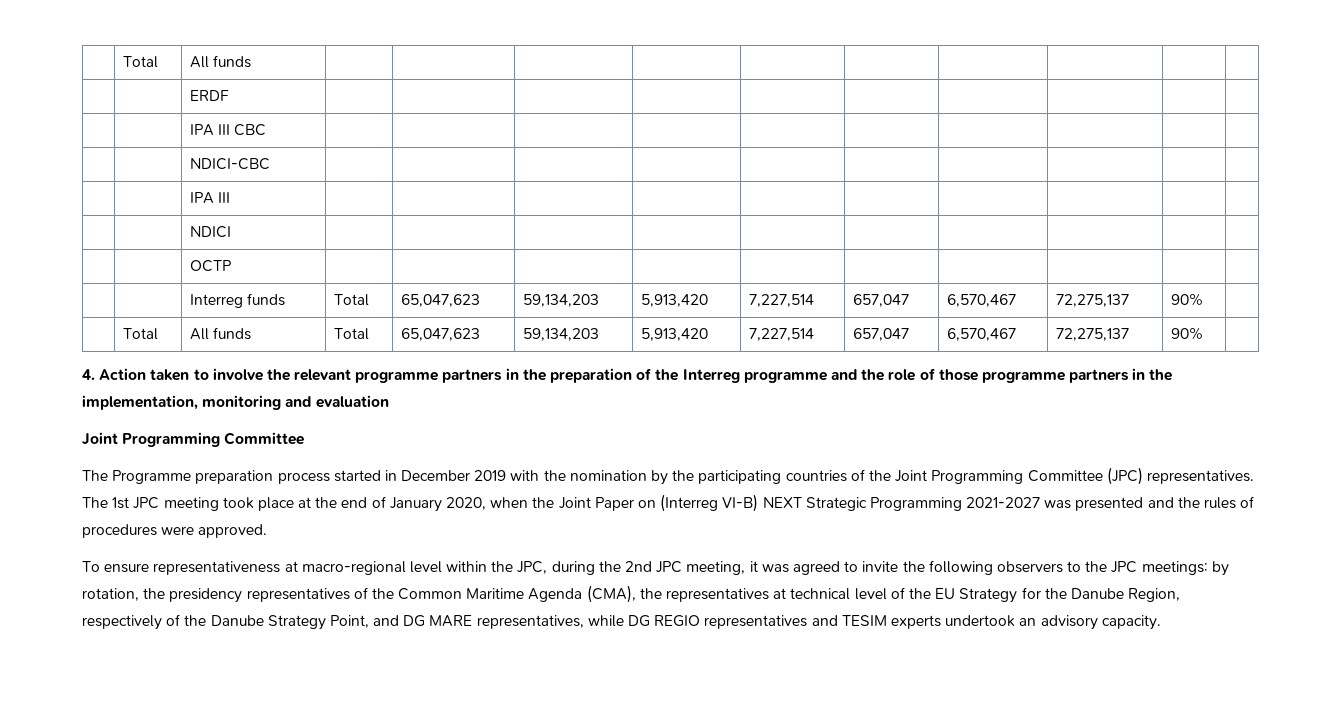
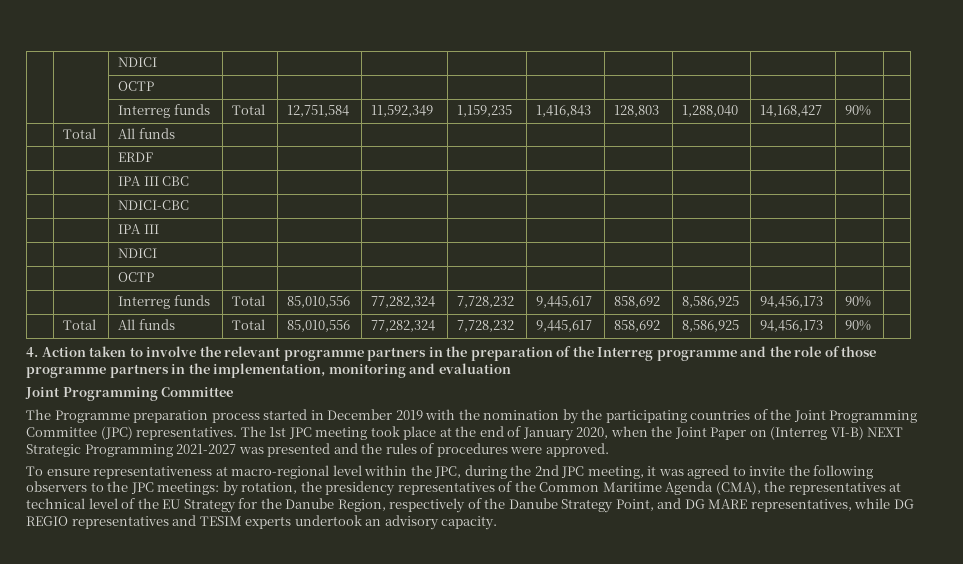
(123, 62) | -> [118,57,158,67] [118,81,155,91] [118,104,210,118] [232,104,266,115] [287,105,350,117] [371,105,434,117] [457,105,513,117] [536,105,592,117] [614,105,660,117] [682,105,739,117] [760,105,823,117] [845,105,872,116] | | NDICI | | | | | | | | | | // | | OCTP | | | | | | | | | | // | | Interreg funds | Total | 12,751,584 | 11,592,349 | 1,159,235 | 1,416,843 | 128,803 | 1,288,040 | 14,168,427 | 90% | // |
[401,294,481,307] [523,294,600,307] [641,294,709,307] [749,294,815,307] [853,294,910,307] [947,294,1017,307] [1056,294,1130,307] 65,047,623 | 59,134,203 | 5,913,420 | 7,227,514 | 657,047 | 6,570,467 | 72,275,137 -> [287,296,351,308] [371,296,436,308] [457,296,515,308] [536,296,593,308] [614,296,661,308] [682,296,740,308] [760,296,824,308] 85,010,556 | 77,282,324 | 7,728,232 | 9,445,617 | 858,692 | 8,586,925 | 94,456,173
[401,328,481,341] [523,328,600,341] [641,328,709,341] [749,328,815,341] [853,328,910,341] [947,328,1017,341] [1056,328,1130,341] 65,047,623 | 59,134,203 | 5,913,420 | 7,227,514 | 657,047 | 6,570,467 | 72,275,137 -> [287,320,351,332] [371,320,436,332] [457,320,515,332] [536,320,593,332] [614,320,661,332] [682,320,740,332] [760,320,824,332] 85,010,556 | 77,282,324 | 7,728,232 | 9,445,617 | 858,692 | 8,586,925 | 94,456,173

